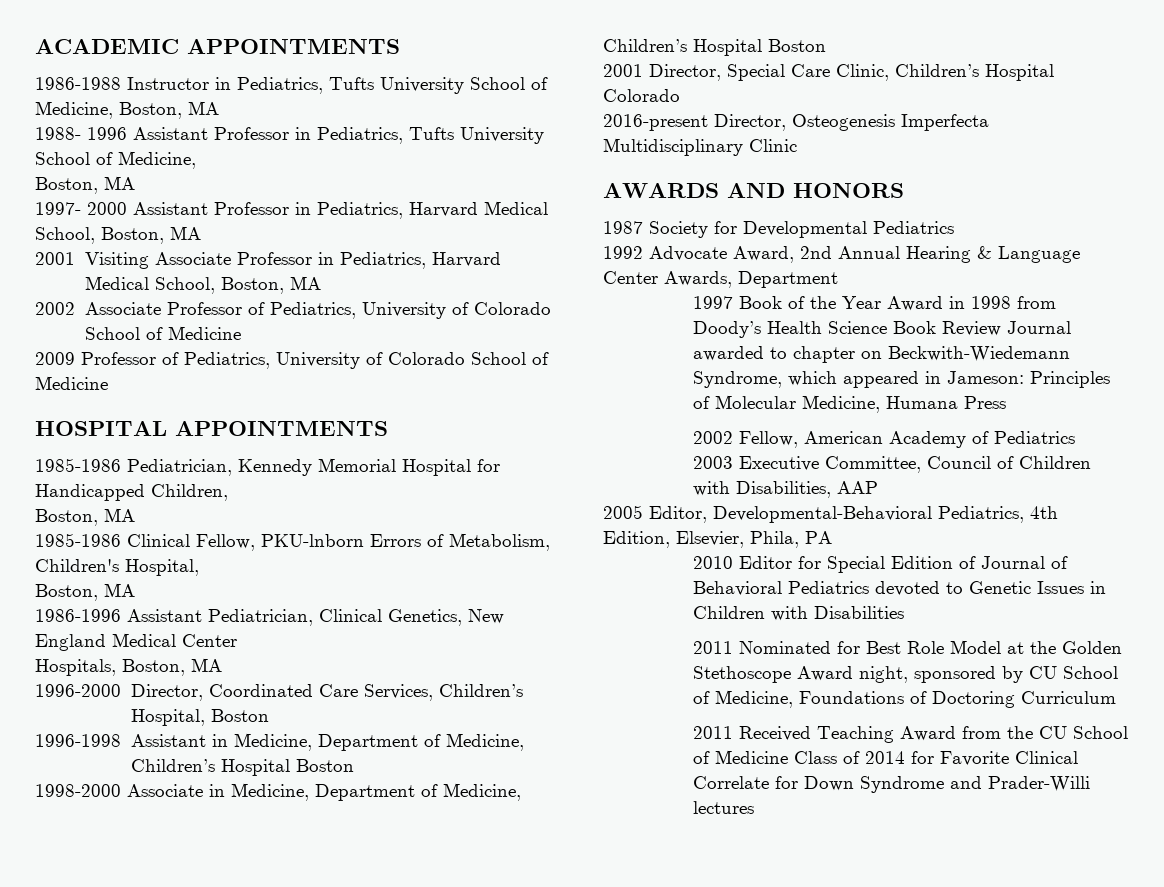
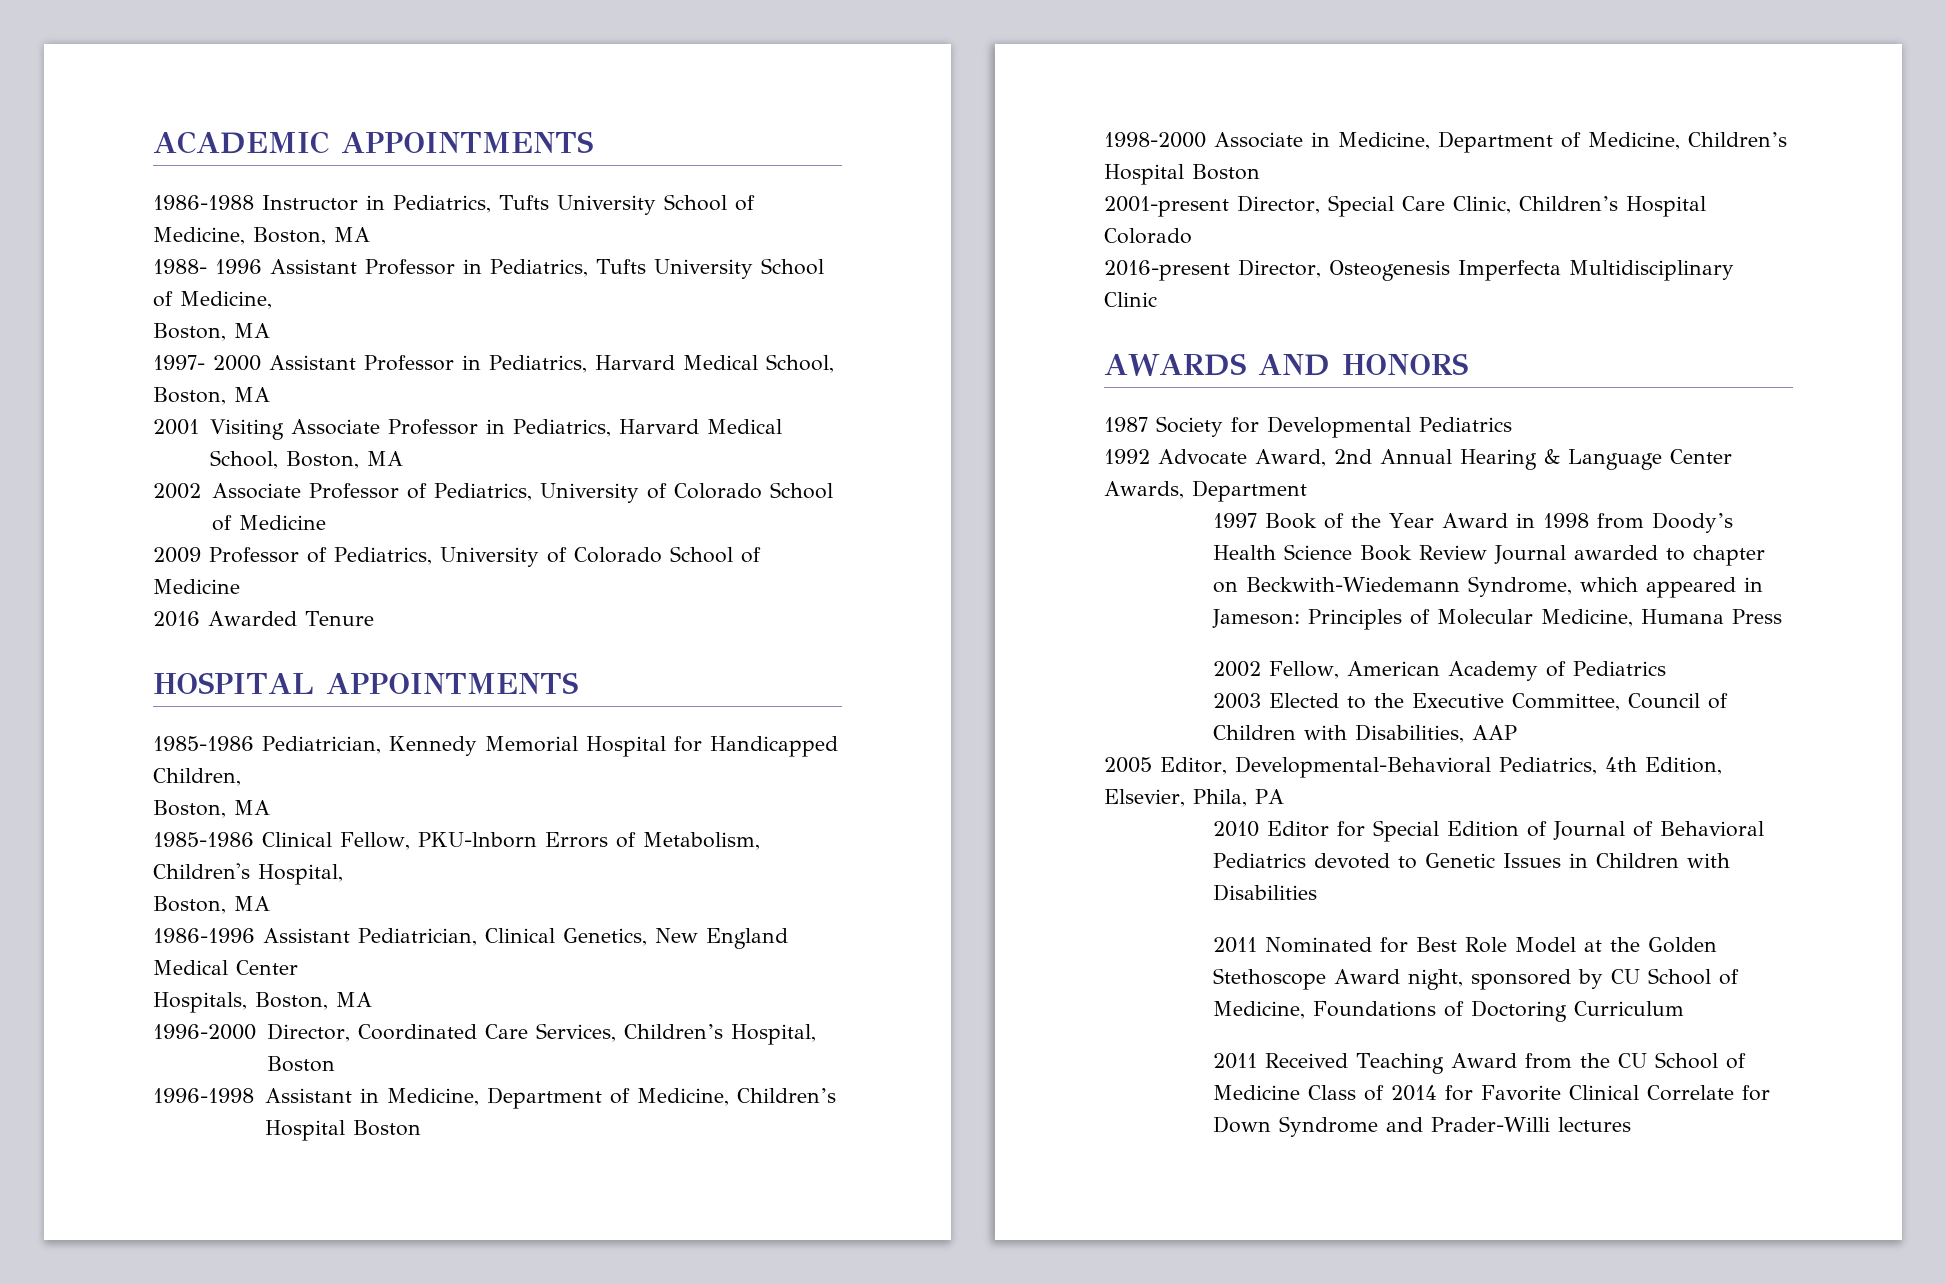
(108, 383) none -> [153,611,374,627] // 2016 Awarded Tenure
[603,64,643,77] 2001 -> [1104,196,1229,217] 2001-present
(734, 462) none -> [1268,693,1404,709] Elected to the

